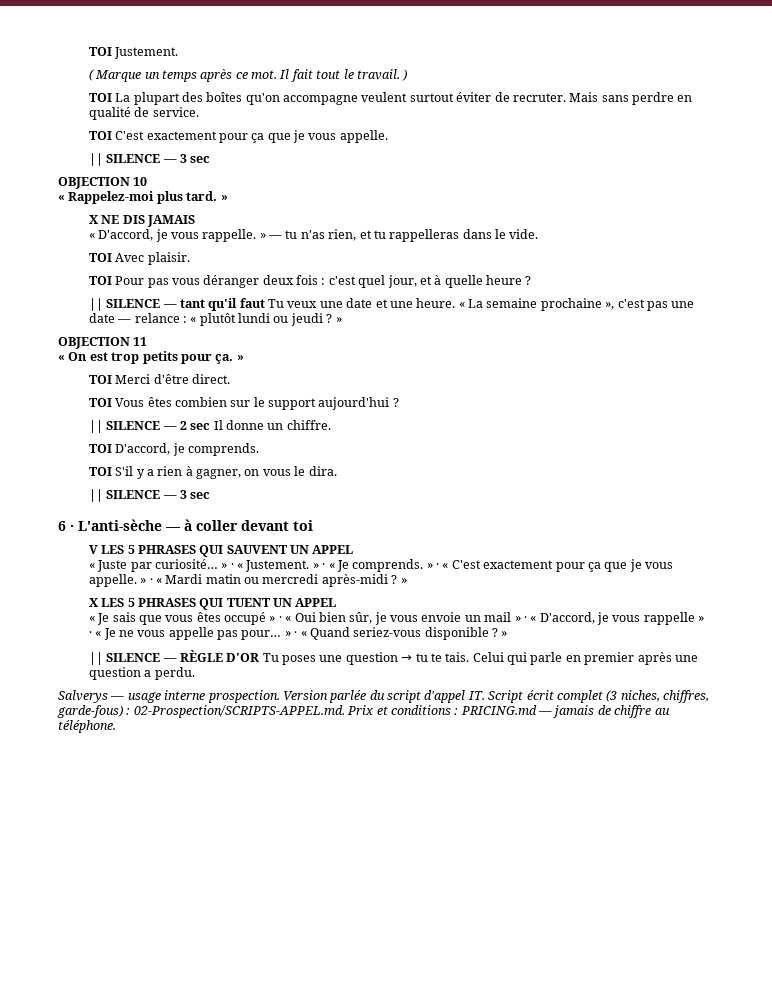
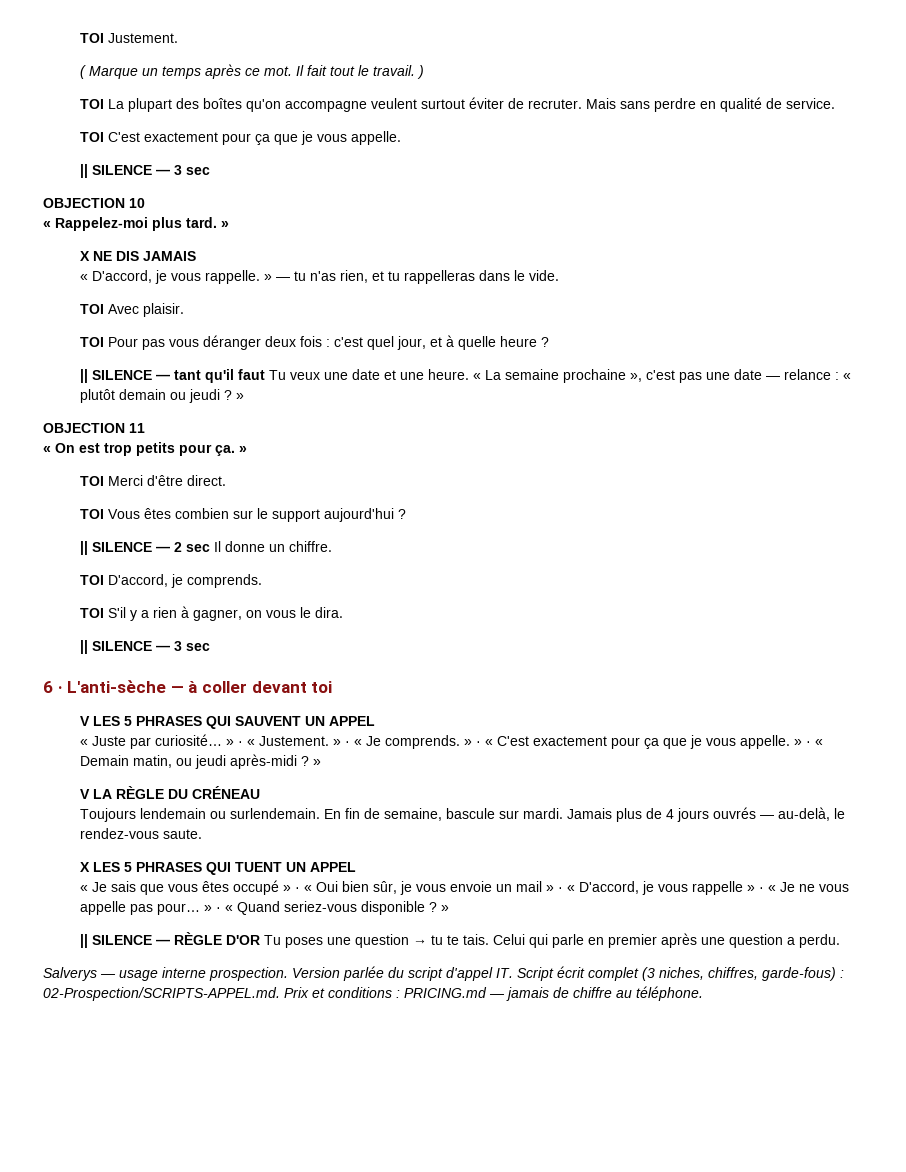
[238,313,271,323] lundi -> [118,389,166,400] demain
[165,574,319,584] Mardi matin ou mercredi -> [79,755,226,769] Demain matin, ou jeudi
(407, 581) none -> [79,786,260,799] [79,807,845,822] [79,828,202,839] // V LA RÈGLE DU CRÉNEAU // Toujours lendemain ou surlendemain. En fin de semaine, bascule sur mardi. Jamais plus de 4 jours ouvrés — au-delà, le rendez-vous saute.

